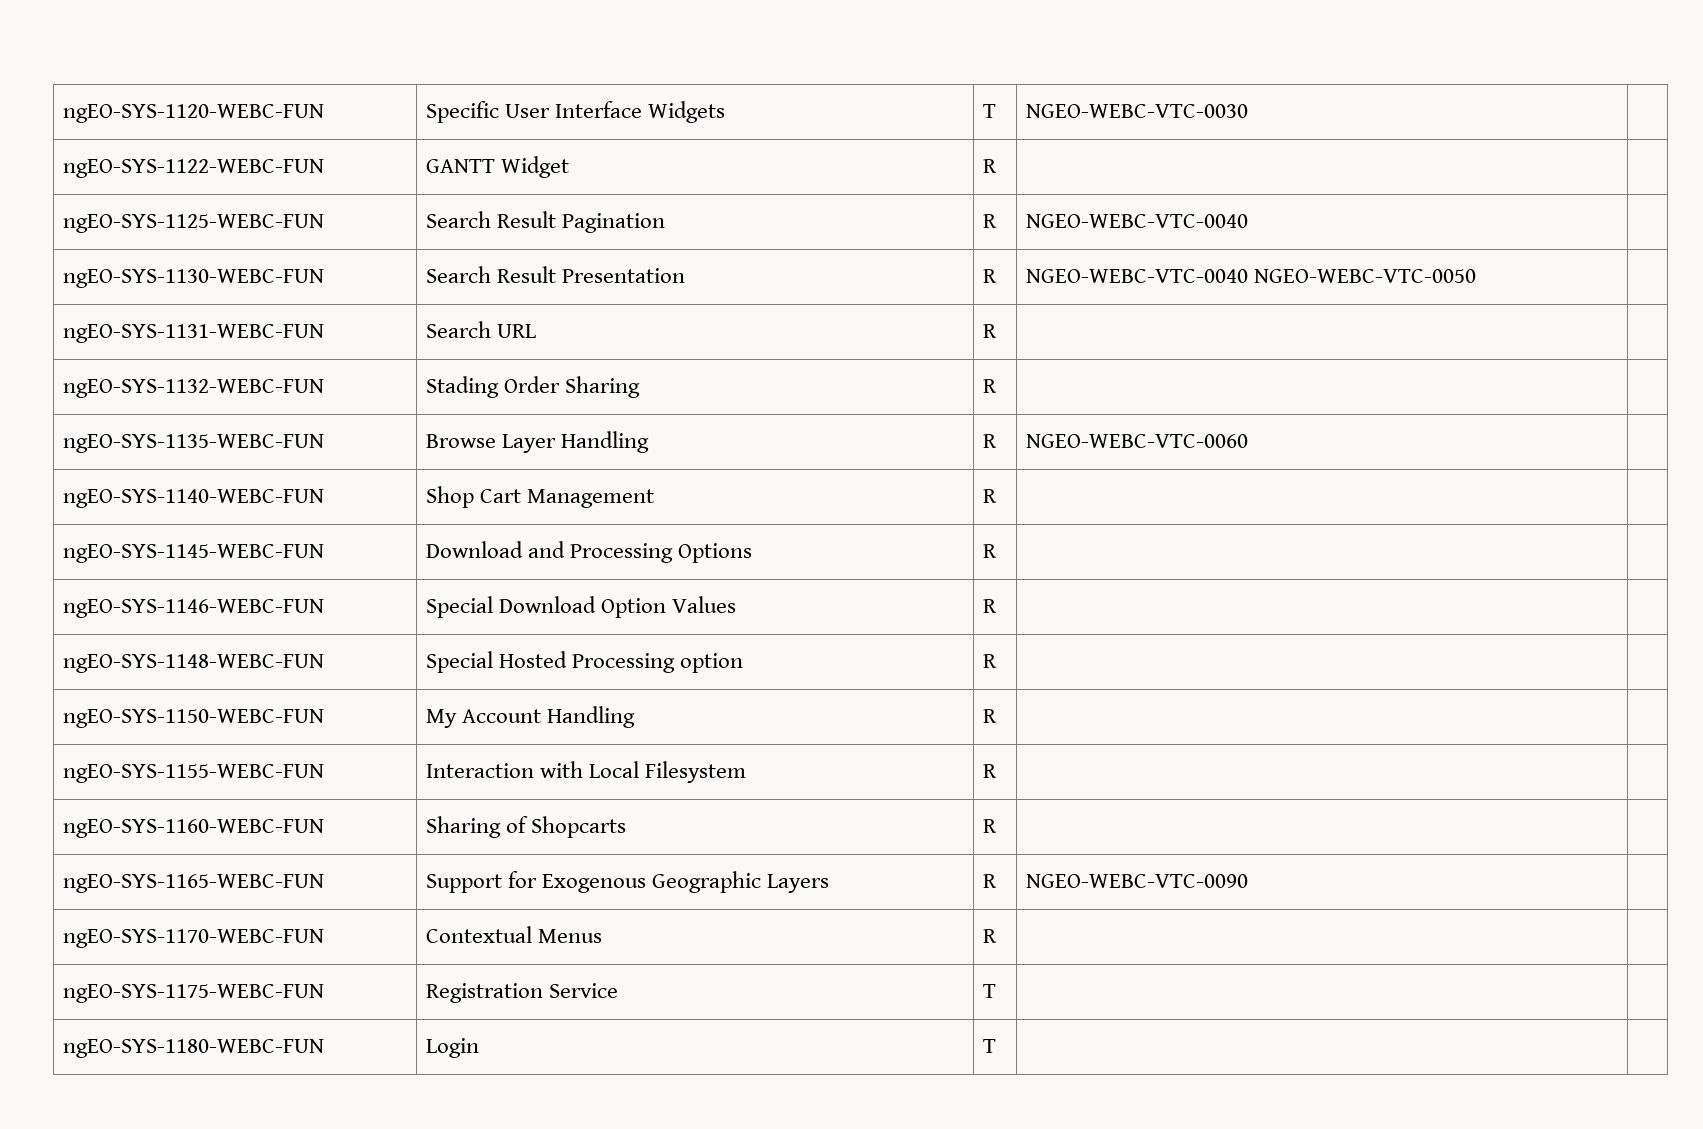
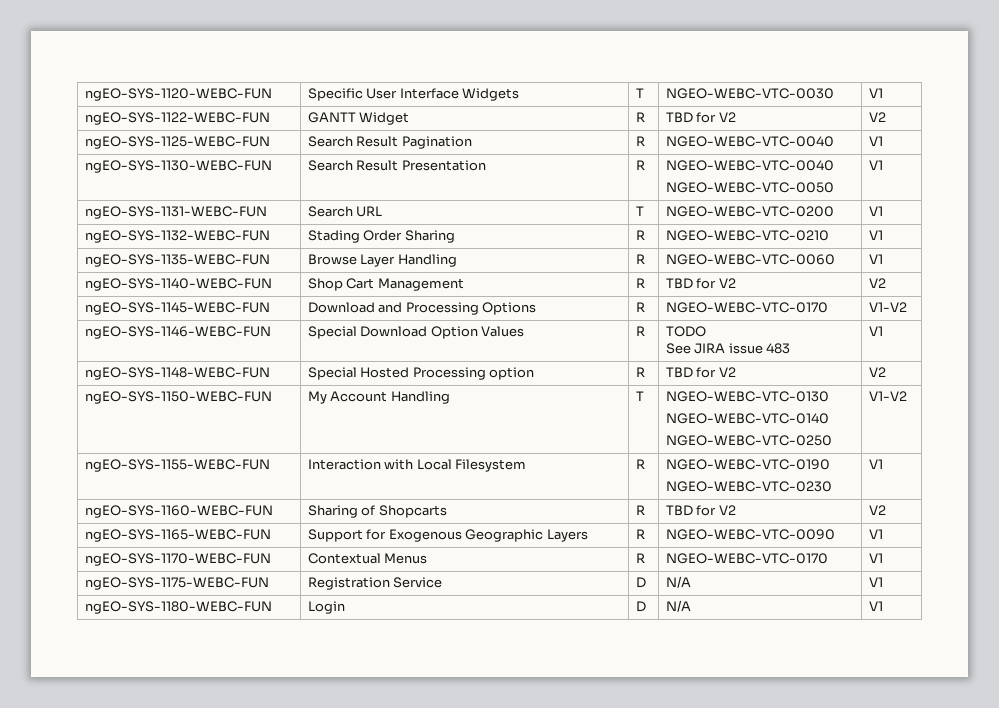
(1248, 111) none -> [868,88,883,98] V1
(997, 166) | -> [665,112,736,123] [868,112,886,122] TBD for V2 | V2
(1248, 221) none -> [868,136,883,146] V1
(1248, 276) none -> (834, 165) //
(1476, 276) none -> [868,160,883,170] V1
[982,324,997,338] R | | -> [635,206,644,216] [665,206,834,217] [868,206,883,216] T | NGEO-WEBC-VTC-0200 | V1
(997, 386) | -> [665,230,829,241] [868,230,883,240] NGEO-WEBC-VTC-0210 | V1
(1248, 441) none -> [868,254,883,264] V1
(997, 496) | -> [665,278,736,289] [868,278,886,288] TBD for V2 | V2
(997, 551) | -> [665,302,828,313] [868,302,907,312] NGEO-WEBC-VTC-0170 | V1-V2
(997, 606) | -> [665,326,706,337] [665,343,791,354] [868,326,883,336] TODO // See JIRA issue 483 | V1
(997, 661) | -> [665,367,736,378] [868,367,886,377] TBD for V2 | V2
[982,709,997,723] R | | -> [635,391,644,401] [665,391,829,402] [665,413,829,424] [665,435,832,446] [868,391,907,401] T | NGEO-WEBC-VTC-0130 // NGEO-WEBC-VTC-0140 // NGEO-WEBC-VTC-0250 | V1-V2
(997, 771) | -> [665,459,830,470] [665,481,832,492] [868,459,883,469] NGEO-WEBC-VTC-0190 // NGEO-WEBC-VTC-0230 | V1
(997, 826) | -> [665,505,736,516] [868,505,886,515] TBD for V2 | V2
(1248, 881) none -> [868,529,883,539] V1
(997, 936) | -> [665,553,828,564] [868,553,883,563] NGEO-WEBC-VTC-0170 | V1
[982,984,996,998] T | | -> [635,577,646,588] [665,576,691,588] [868,577,883,587] D | N/A | V1
[982,1039,996,1053] T | | -> [635,601,646,612] [665,600,691,612] [868,601,883,611] D | N/A | V1

